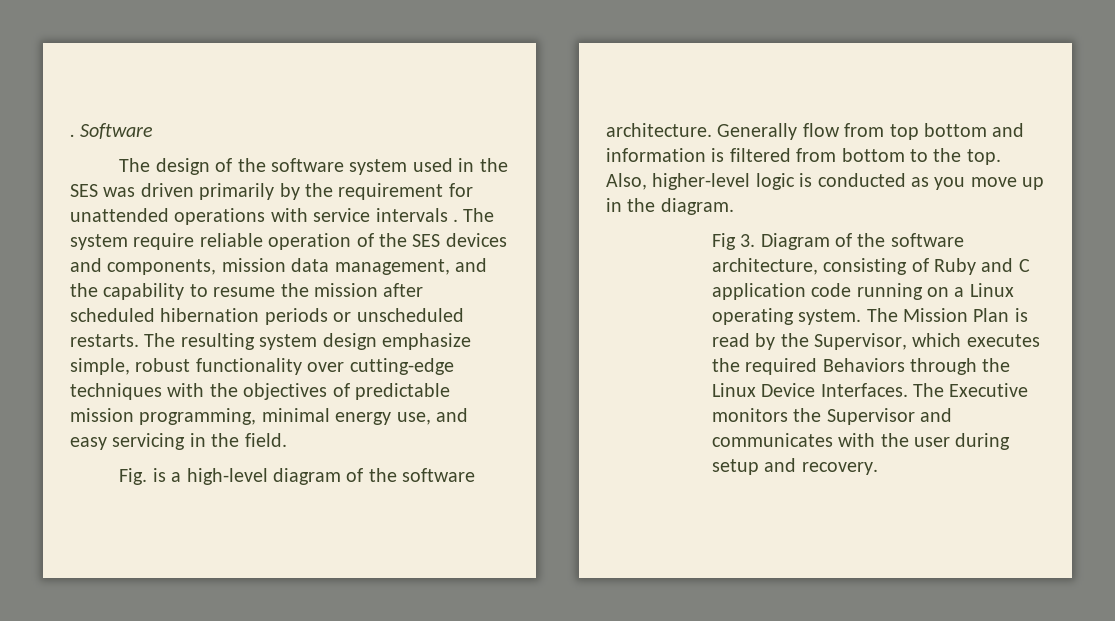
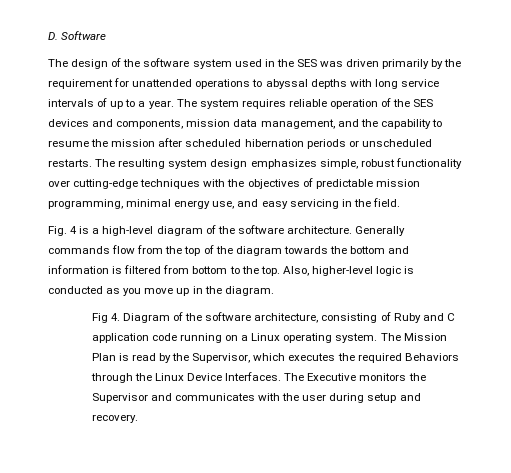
[70,134,75,137] . -> [48,32,58,40] D.
[270,208,458,222] with service intervals . -> [252,79,439,89] [48,98,174,109] to abyssal depths with long service intervals of up to a year.
[133,233,195,250] require -> [241,99,286,109] requires
[382,333,471,350] emphasize -> [250,159,317,169] emphasizes
(148, 476) none -> [70,226,78,234] 4
(798, 131) none -> [48,246,110,254] commands
[889,124,919,140] top -> [165,245,347,256] the top of the diagram towards the
[740,234,756,247] 3. -> [110,313,120,321] 4.

